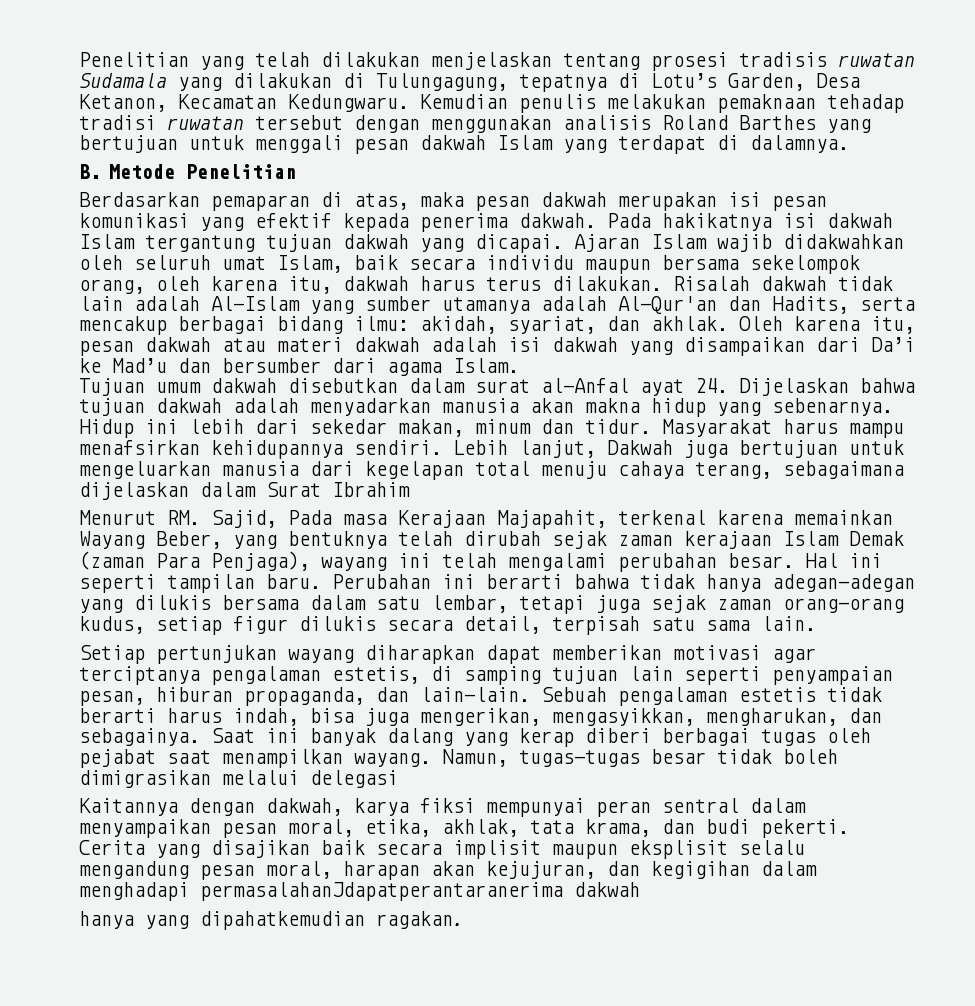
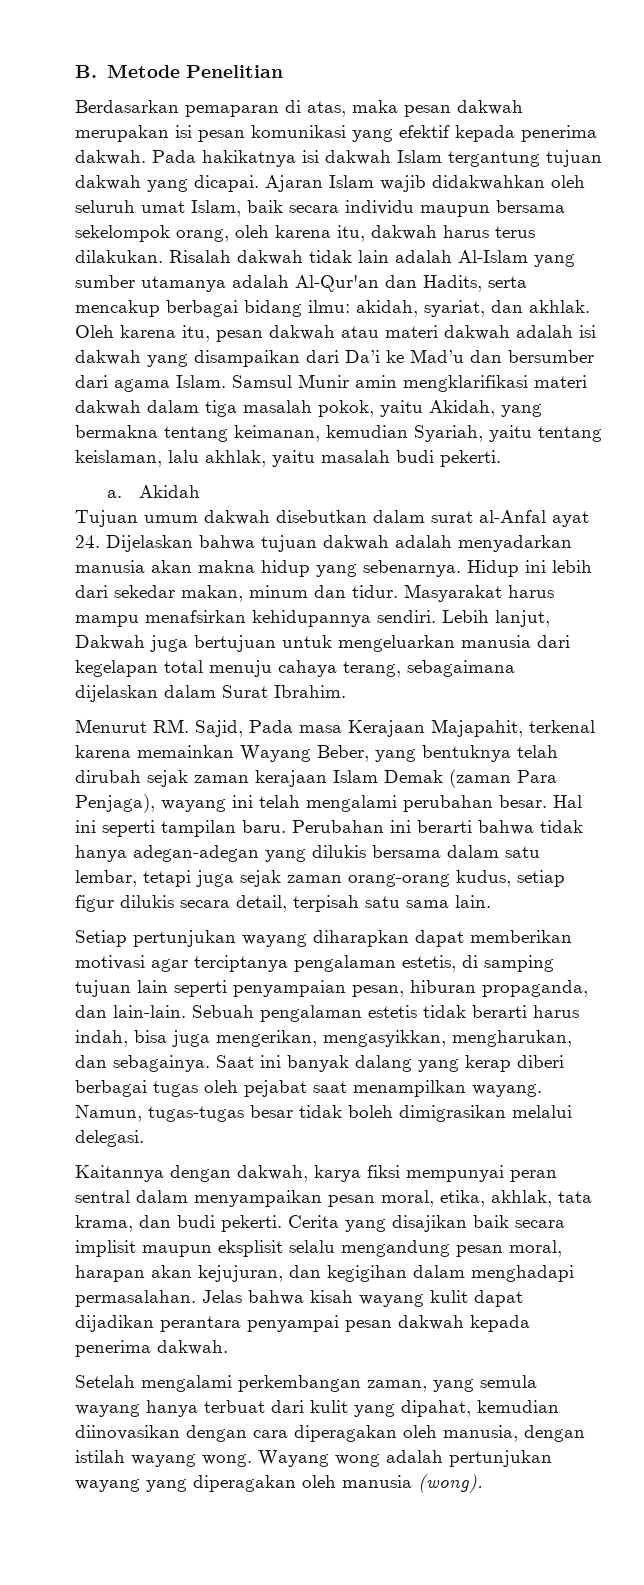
[79,52,915,71] [79,73,860,92] [79,94,904,113] [79,115,871,133] [79,135,849,154] Penelitian yang telah dilakukan menjelaskan tentang prosesi tradisis ruwatan Sudamala yang dilakukan di Tulungagung, tepatnya di Lotu’s Garden, Desa Ketanon, Kecamatan Kedungwaru. Kemudian penulis melakukan pemaknaan tehadap tradisi ruwatan tersebut dengan menggunakan analisis Roland Barthes yang bertujuan untuk menggali pesan dakwah Islam yang terdapat di dalamnya. // -> (75, 71) none
(519, 365) none -> [232,374,587,392] [75,400,542,417] [75,425,602,442] [75,450,501,467] [107,485,201,498] Samsul Munir amin mengklarifikasi materi dakwah dalam tiga masalah pokok, yaitu Akidah, yang bermakna tentang keimanan, kemudian Syariah, yaitu tentang keislaman, lalu akhlak, yaitu masalah budi pekerti. // a. Akidah
[332,482,410,497] Ibrahim -> [274,685,346,698] Ibrahim.
[310,770,398,788] delegasi -> [75,1130,144,1147] delegasi.
[200,882,640,901] [79,911,464,930] permasalahanJdapatperantaranerima dakwah // hanya yang dipahatkemudian ragakan. -> [75,1290,523,1307] [75,1315,530,1332] [75,1340,228,1357] [75,1375,537,1392] [75,1400,559,1417] [75,1425,585,1442] [75,1450,552,1467] [75,1474,483,1493] permasalahan. Jelas bahwa kisah wayang kulit dapat dijadikan perantara penyampai pesan dakwah kepada penerima dakwah. // Setelah mengalami perkembangan zaman, yang semula wayang hanya terbuat dari kulit yang dipahat, kemudian diinovasikan dengan cara diperagakan oleh manusia, dengan istilah wayang wong. Wayang wong adalah pertunjukan wayang yang diperagakan oleh manusia (wong).

